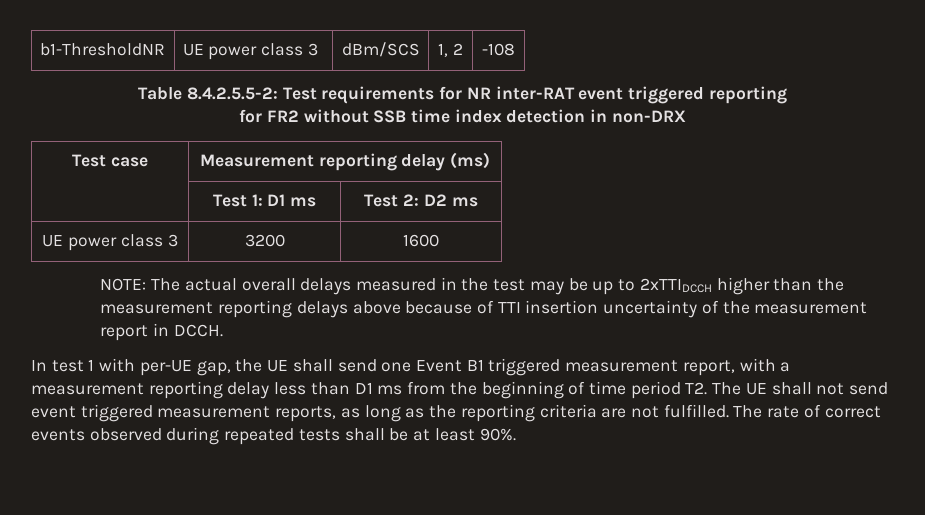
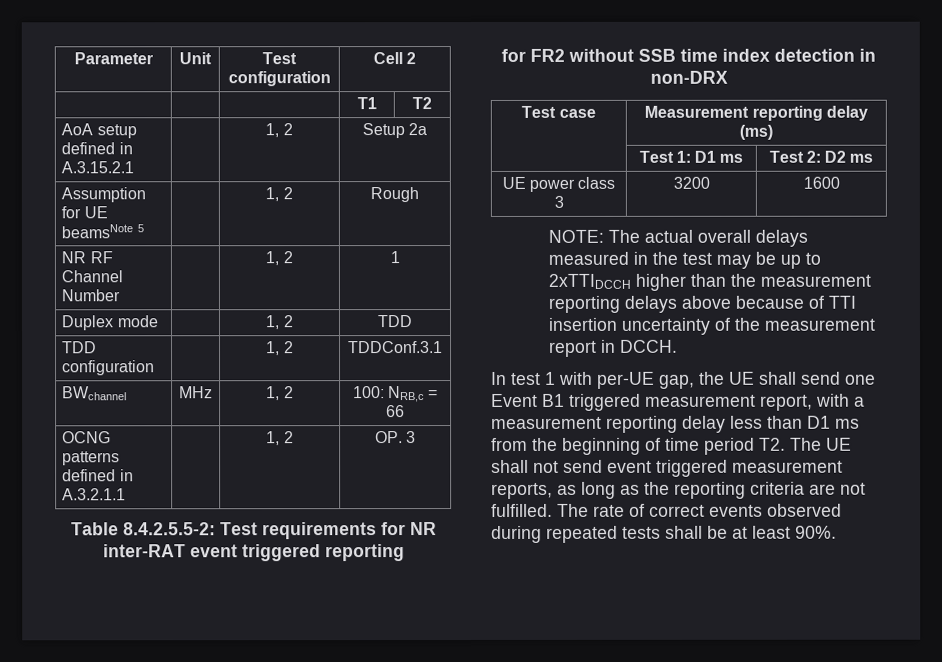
[39,43,165,56] [182,43,318,60] [341,42,420,57] [438,43,463,57] [482,43,515,56] b1-ThresholdNR | UE power class 3 | dBm/SCS | 1, 2 | -108 -> [73,52,153,65] [179,52,212,65] [262,52,297,65] [227,71,331,87] [372,52,417,65] [356,97,377,110] [412,97,432,110] [61,123,137,139] [61,142,133,155] [61,161,135,174] [265,123,293,138] [361,123,428,139] [61,187,147,203] [61,206,108,219] [61,224,144,239] [265,187,293,202] [370,187,419,203] [61,251,113,264] [61,270,124,283] [61,289,121,302] [265,251,293,266] [389,251,400,264] [61,315,158,331] [265,315,293,330] [377,315,412,328] [62,341,98,354] [62,360,156,376] [266,341,294,356] [348,341,443,354] [62,386,128,401] [179,386,213,399] [266,386,294,401] [352,386,439,403] [386,405,405,418] [62,431,112,444] [62,451,121,466] [62,469,134,482] [62,488,127,501] [266,431,294,446] [374,431,417,444] Parameter | Unit | Test configuration | Cell 2 // | | | T1 | T2 // AoA setup defined in A.3.15.2.1 | | 1, 2 | Setup 2a // Assumption for UE beamsNote 5 | | 1, 2 | Rough // NR RF Channel Number | | 1, 2 | 1 // Duplex mode | | 1, 2 | TDD // TDD configuration | | 1, 2 | TDDConf.3.1 // BWchannel | MHz | 1, 2 | 100: NRB,c = 66 // OCNG patterns defined in A.3.2.1.1 | | 1, 2 | OP. 3

